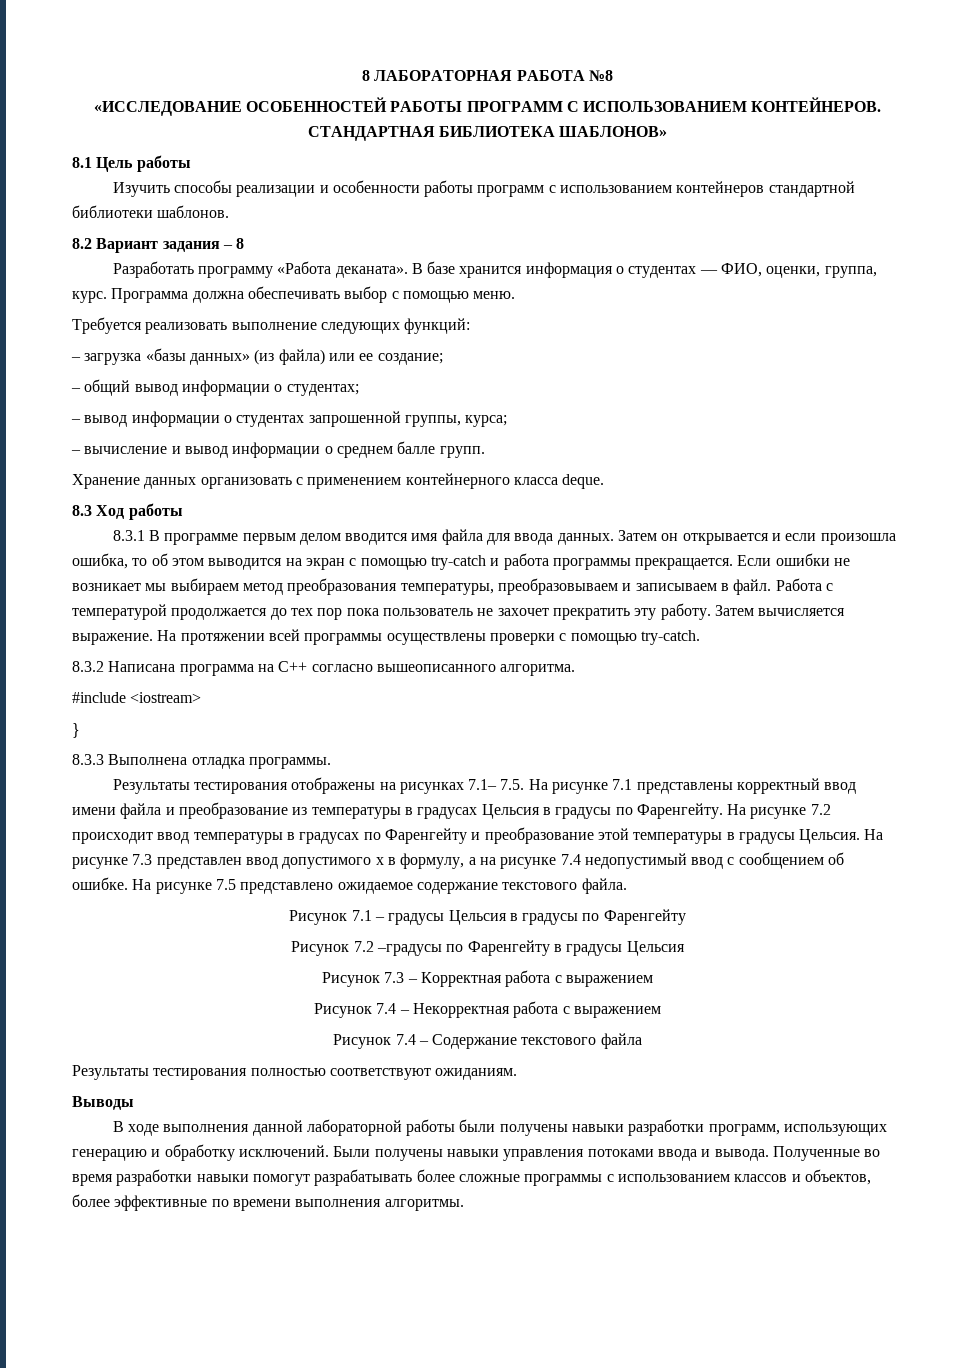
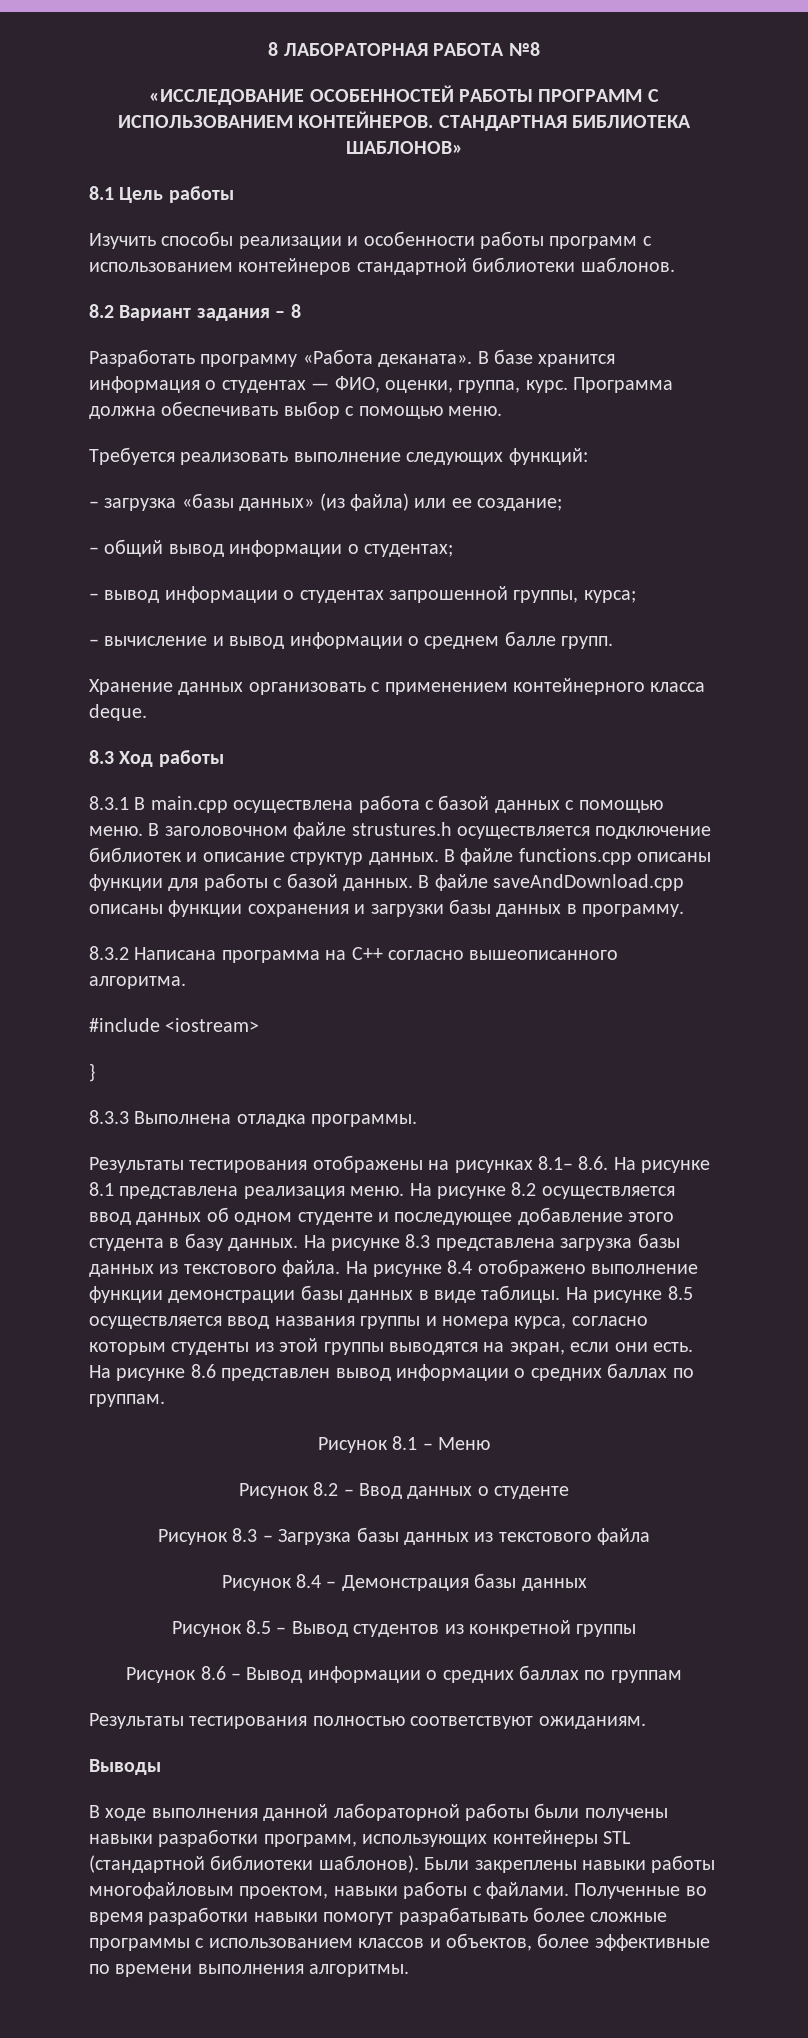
[164,529,896,545] [72,553,851,570] [72,578,833,595] [72,603,846,620] [72,629,700,645] программе первым делом вводится имя файла для ввода данных. Затем он открывается и если произошла ошибка, то об этом выводится на экран с помощью try-catch и работа программы прекращается. Если ошибки не возникает мы выбираем метод преобразования температуры, преобразовываем и записываем в файл. Работа с температурой продолжается до тех пор пока пользователь не захочет прекратить эту работу. Затем вычисляется выражение. На протяжении всей программы осуществлены проверки с помощью try-catch. -> [150,795,663,813] [89,822,712,839] [89,847,712,865] [89,873,685,891] [89,899,685,917] main.cpp осуществлена работа с базой данных с помощью меню. В заголовочном файле strustures.h осуществляется подключение библиотек и описание структур данных. В файлe functions.cpp описаны функции для работы с базой данных. В файле saveAndDownload.cpp описаны функции сохранения и загрузки базы данных в программу.
[468,778,857,794] [72,802,831,819] [72,827,884,844] [72,852,845,869] [72,877,627,894] [289,909,686,925] [291,940,685,956] [322,970,653,987] [314,1001,661,1018] [333,1033,642,1049] 7.1– 7.5. На рисунке 7.1 представлены корректный ввод имени файла и преобразование из температуры в градусах Цельсия в градусы по Фаренгейту. На рисунке 7.2 происходит ввод температуры в градусах по Фаренгейту и преобразование этой температуры в градусы Цельсия. На рисунке 7.3 представлен ввод допустимого x в формулу, а на рисунке 7.4 недопустимый ввод с сообщением об ошибке. На рисунке 7.5 представлено ожидаемое содержание текстового файла. // Рисунок 7.1 – градусы Цельсия в градусы по Фаренгейту // Рисунок 7.2 –градусы по Фаренгейту в градусы Цельсия // Рисунок 7.3 – Корректная работа с выражением // Рисунок 7.4 – Некорректная работа с выражением // Рисунок 7.4 – Содержание текстового файла -> [538,1156,711,1173] [89,1182,675,1199] [89,1207,675,1225] [89,1233,680,1251] [89,1259,699,1277] [89,1285,693,1303] [89,1316,648,1329] [89,1338,693,1355] [89,1363,694,1381] [89,1394,165,1407] [317,1436,491,1453] [238,1482,570,1499] [157,1527,651,1545] [221,1573,587,1591] [171,1620,637,1637] [126,1665,682,1683] 8.1– 8.6. На рисунке 8.1 представлена реализация меню. На рисунке 8.2 осуществляется ввод данных об одном студенте и последующее добавление этого студента в базу данных. На рисунке 8.3 представлена загрузка базы данных из текстового файла. На рисунке 8.4 отображено выполнение функции демонстрации базы данных в виде таблицы. На рисунке 8.5 осуществляется ввод названия группы и номера курса, согласно которым студенты из этой группы выводятся на экран, если они есть. На рисунке 8.6 представлен вывод информации о средних баллах по группам. // Рисунок 8.1 – Меню // Рисунок 8.2 – Ввод данных о студенте // Рисунок 8.3 – Загрузка базы данных из текстового файла // Рисунок 8.4 – Демонстрация базы данных // Рисунок 8.5 – Вывод студентов из конкретной группы // Рисунок 8.6 – Вывод информации о средних баллах по группам
[72,1144,769,1161] генерацию и обработку исключений. Были получены навыки управления потоками ввода и вывода. -> [492,1830,631,1847] [89,1855,716,1873] [89,1881,569,1899] контейнеры STL (стандартной библиотеки шаблонов). Были закреплены навыки работы многофайловым проектом, навыки работы с файлами.

